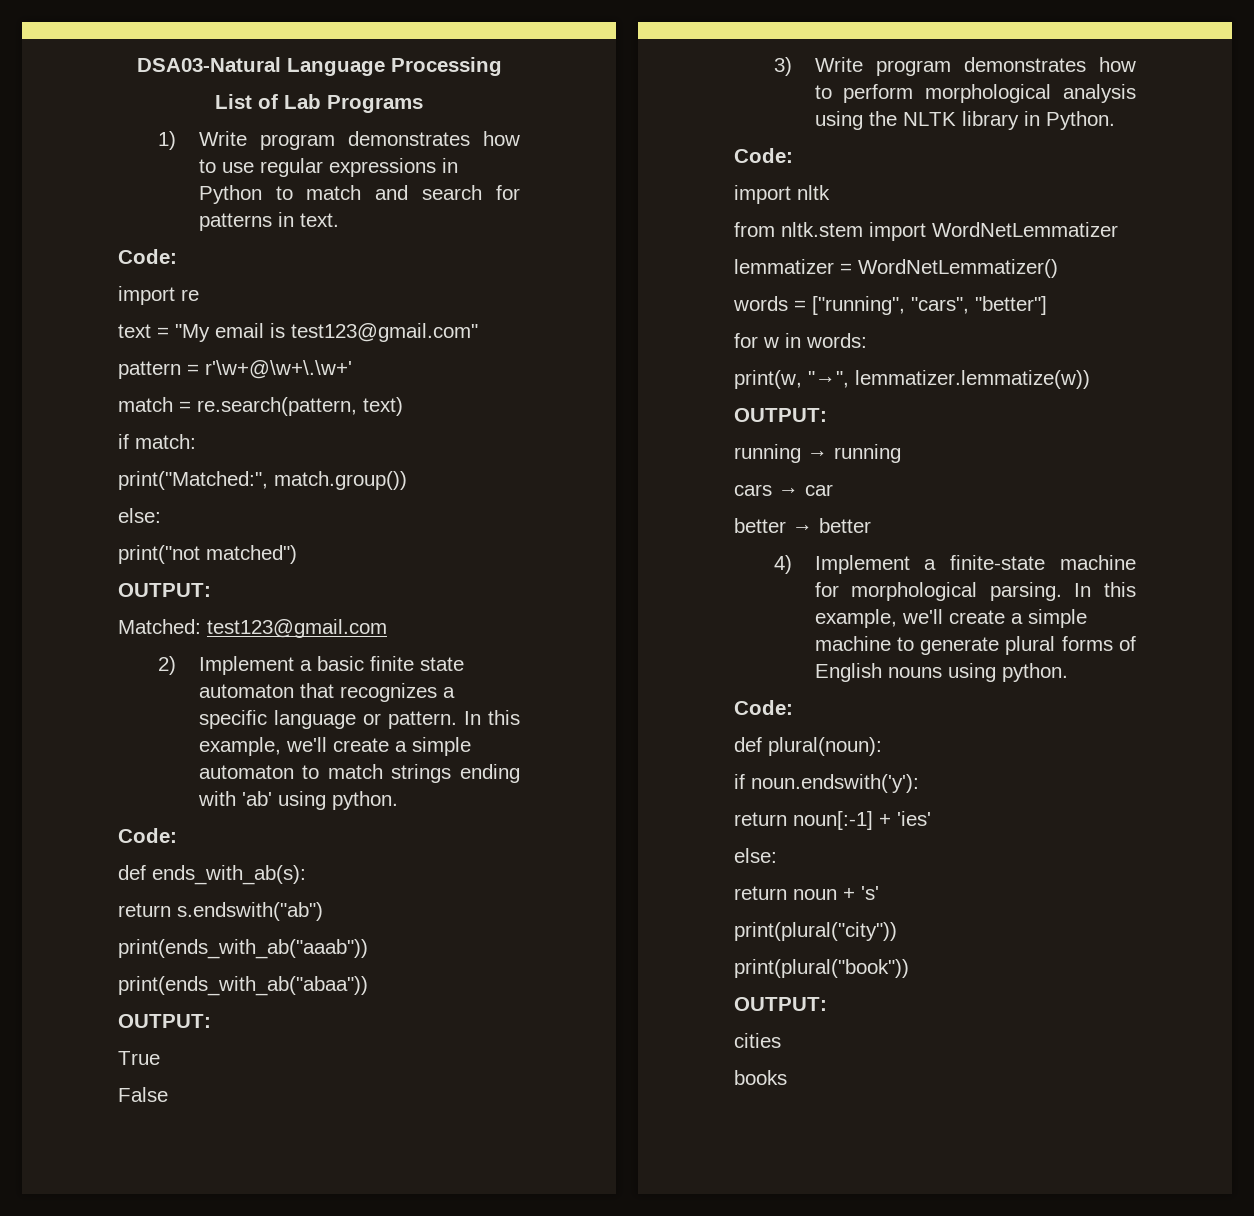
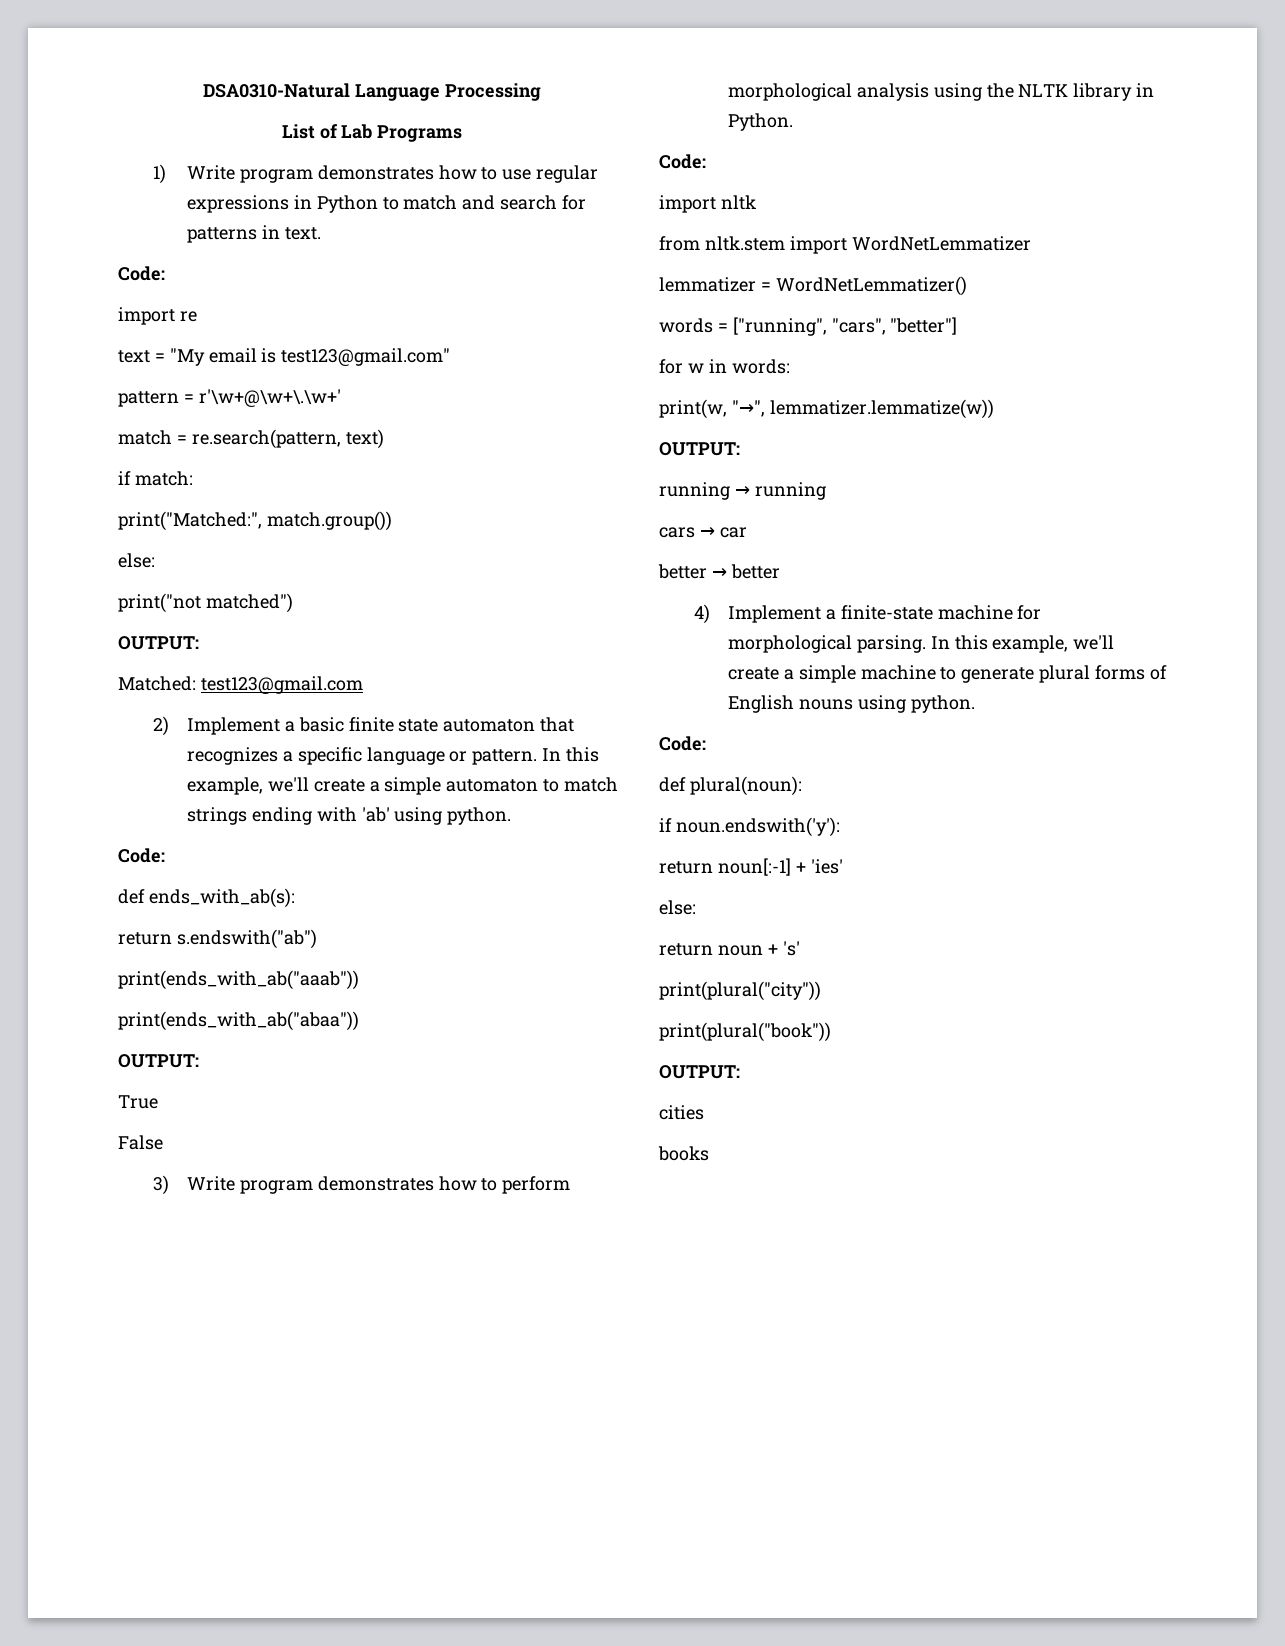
[136,57,281,72] DSA03-Natural -> [203,83,351,98] DSA0310-Natural

